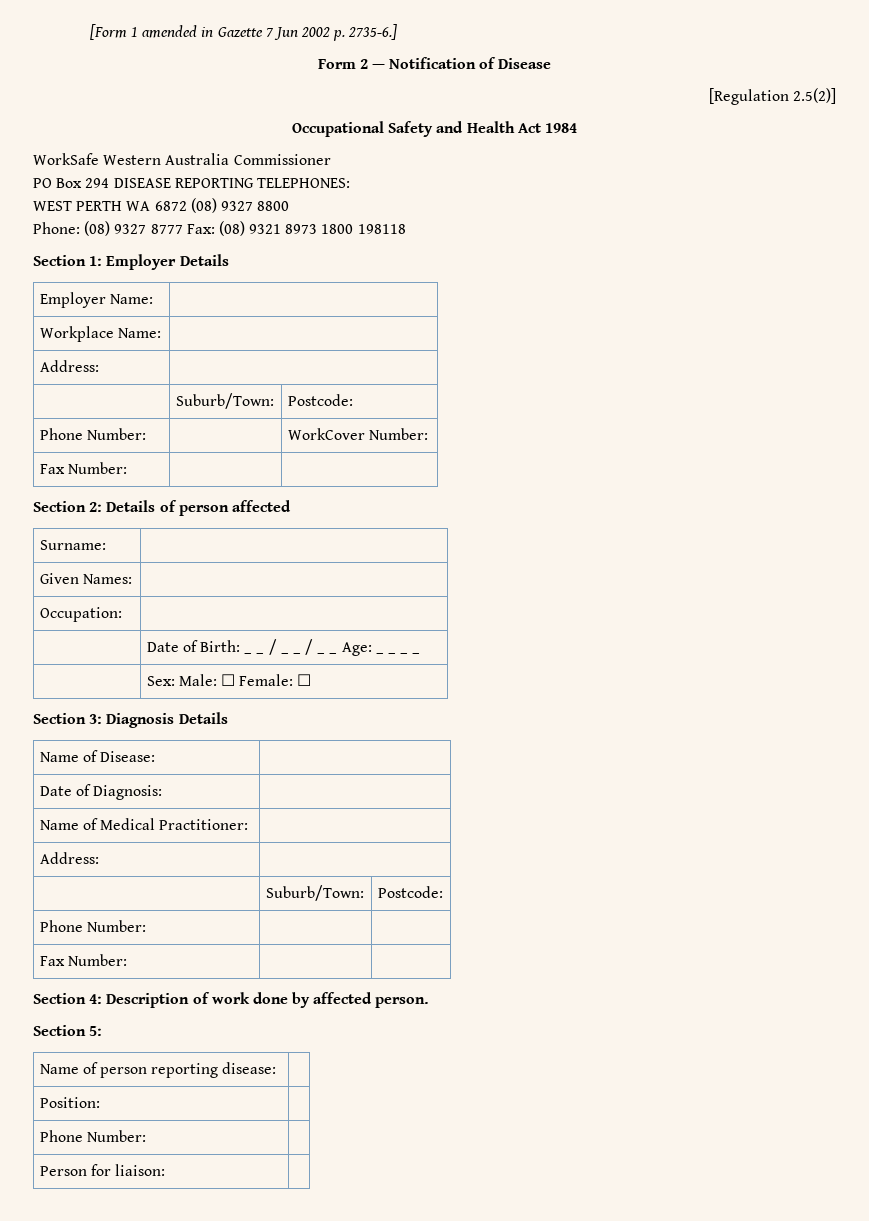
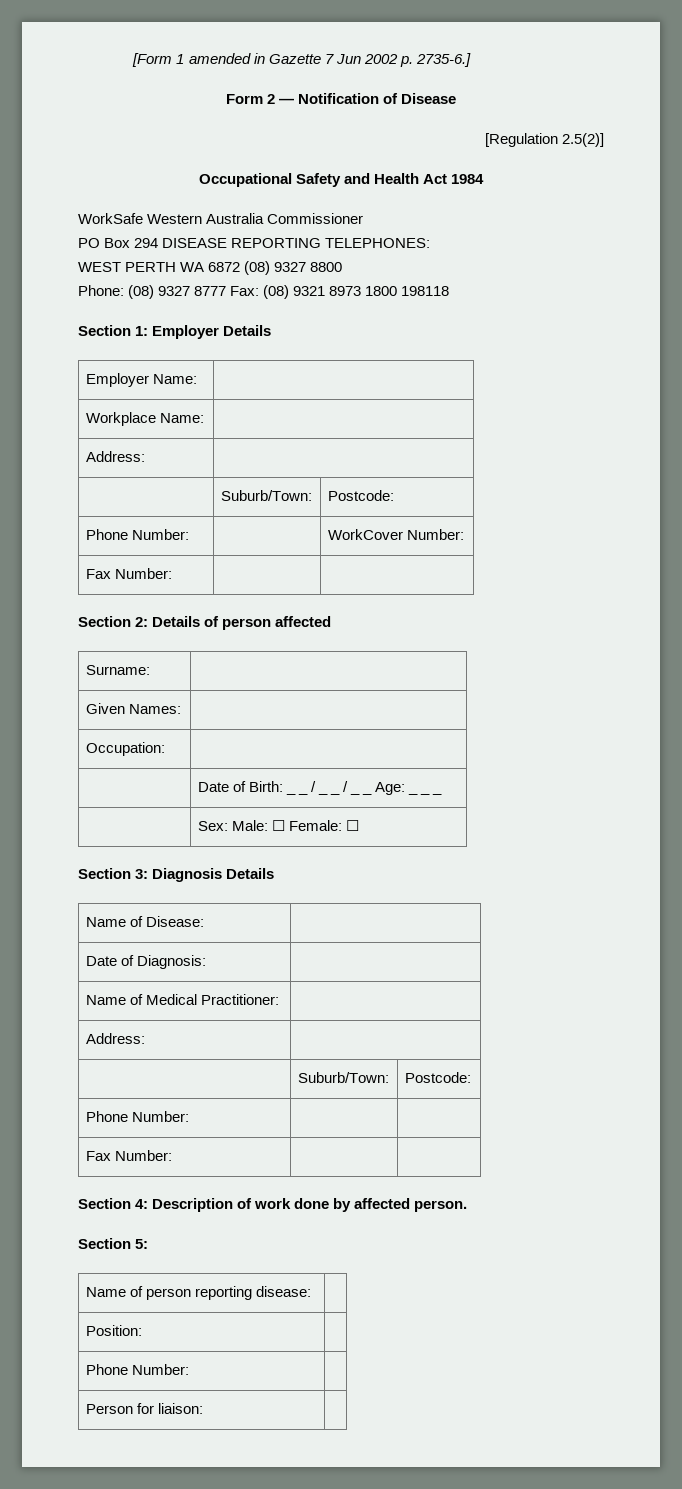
[412,652,421,654] _ -> (443, 793) none

